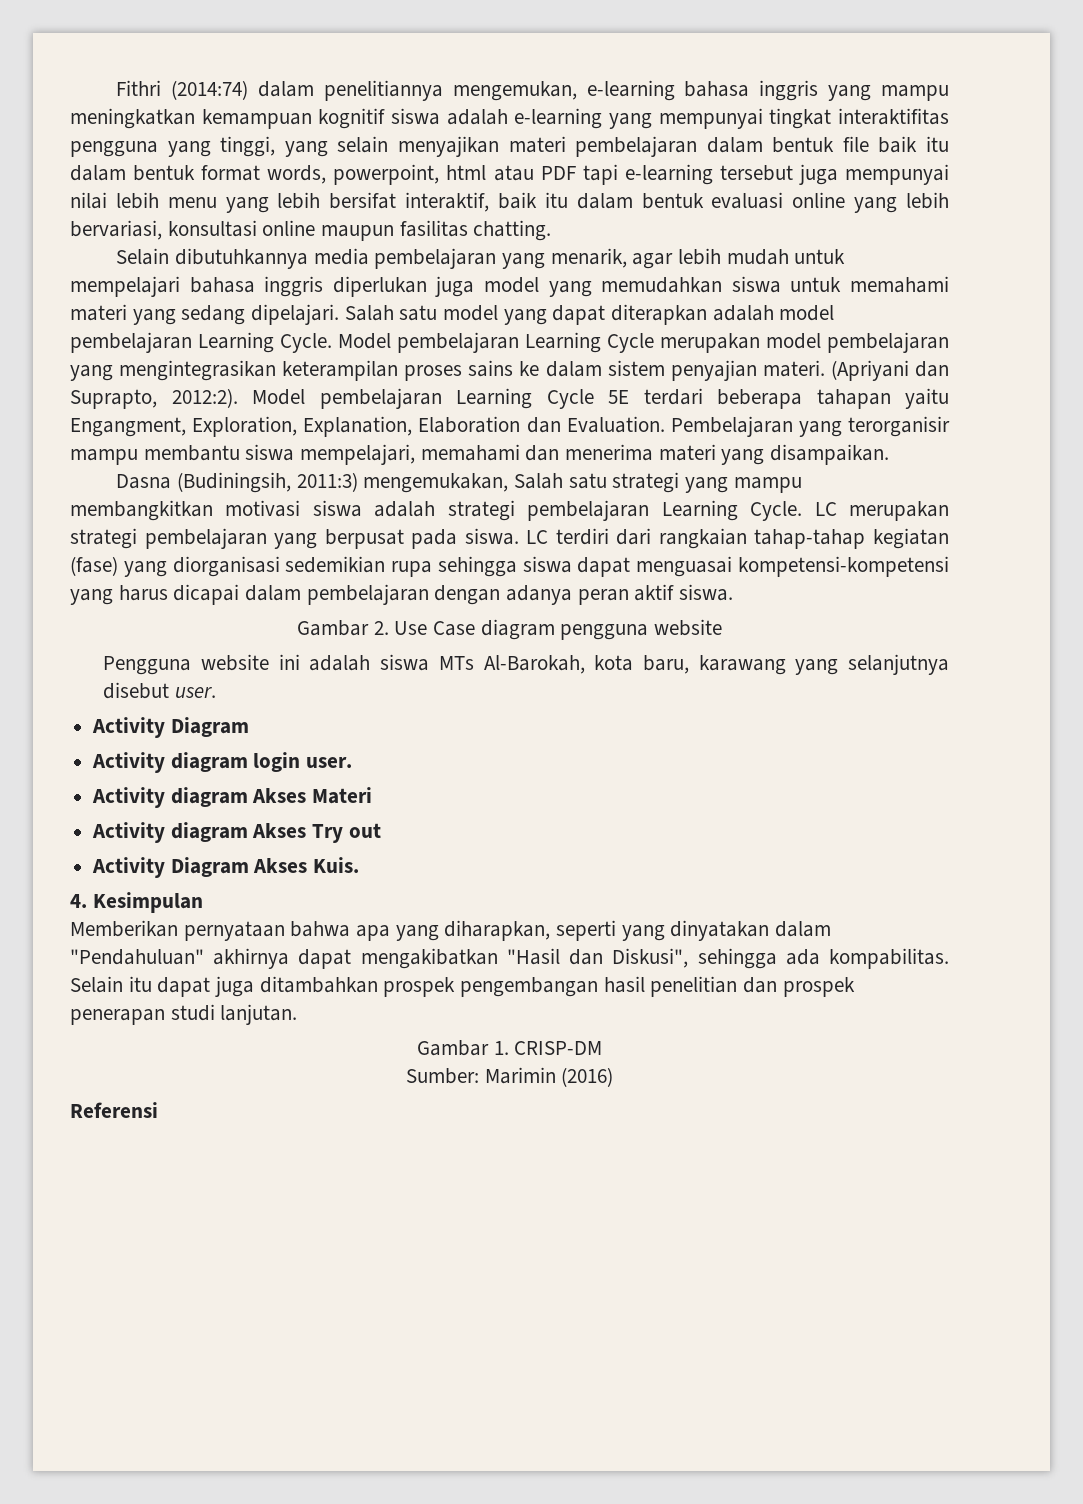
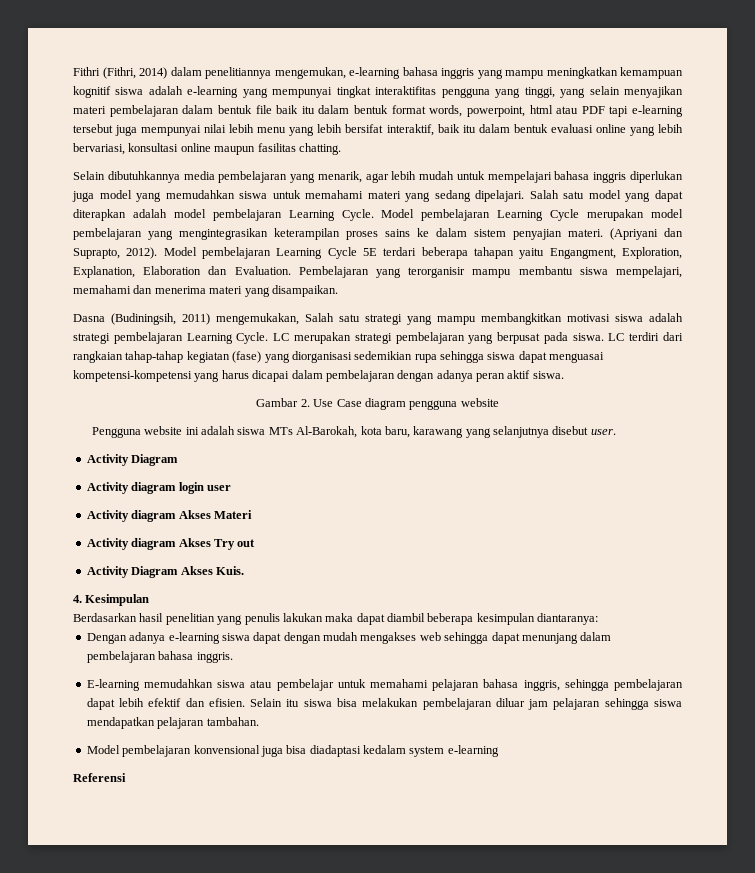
[171,80,249,100] (2014:74) -> [102,67,167,79] (Fithri, 2014)
[171,388,238,408] 2012:2). -> [126,247,158,259] 2012).
[296,472,358,492] 2011:3) -> [182,313,210,325] 2011)
[306,757,353,768] user. -> [206,485,231,491] user
[70,920,832,941] [70,948,949,969] [70,976,855,997] [70,1004,298,1025] [416,1040,603,1056] [405,1067,614,1087] Memberikan pernyataan bahwa apa yang diharapkan, seperti yang dinyatakan dalam "Pendahuluan" akhirnya dapat mengakibatkan "Hasil dan Diskusi", sehingga ada kompabilitas. Selain itu dapat juga ditambahkan prospek pengembangan hasil penelitian dan prospek penerapan studi lanjutan. // Gambar 1. CRISP-DM // Sumber: Marimin (2016) -> [73,613,599,625] [86,632,612,644] [86,651,233,663] [86,679,683,691] [86,698,683,710] [86,717,259,729] [86,745,499,757] Berdasarkan hasil penelitian yang penulis lakukan maka dapat diambil beberapa kesimpulan diantaranya: // Dengan adanya e-learning siswa dapat dengan mudah mengakses web sehingga dapat menunjang dalam pembelajaran bahasa inggris. // E-learning memudahkan siswa atau pembelajar untuk memahami pelajaran bahasa inggris, sehingga pembelajaran dapat lebih efektif dan efisien. Selain itu siswa bisa melakukan pembelajaran diluar jam pelajaran sehingga siswa mendapatkan pelajaran tambahan. // Model pembelajaran konvensional juga bisa diadaptasi kedalam system e-learning

